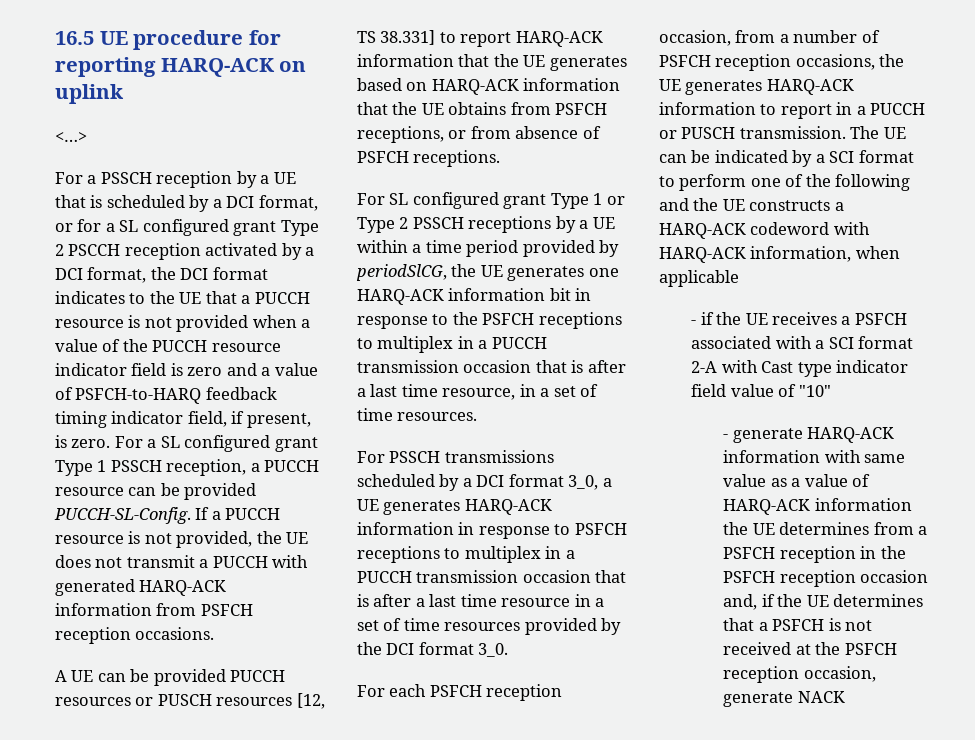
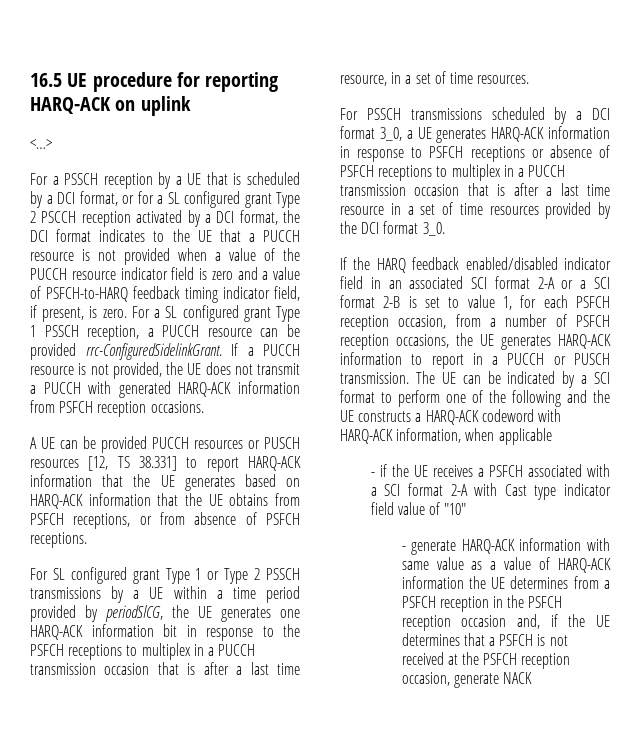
[54,507,191,524] PUCCH-SL-Config. -> [85,343,222,360] rrc-ConfiguredSidelinkGrant.
[468,216,552,233] receptions -> [30,587,101,599] transmissions
(440, 554) none -> [531,145,610,158] [340,165,433,181] or absence of PSFCH receptions
[357,685,385,697] For -> [340,257,611,273] [340,276,610,289] [340,295,537,310] If the HARQ feedback enabled/disabled indicator field in an associated SCI format 2-A or a SCI format 2-B is set to value 1, for

